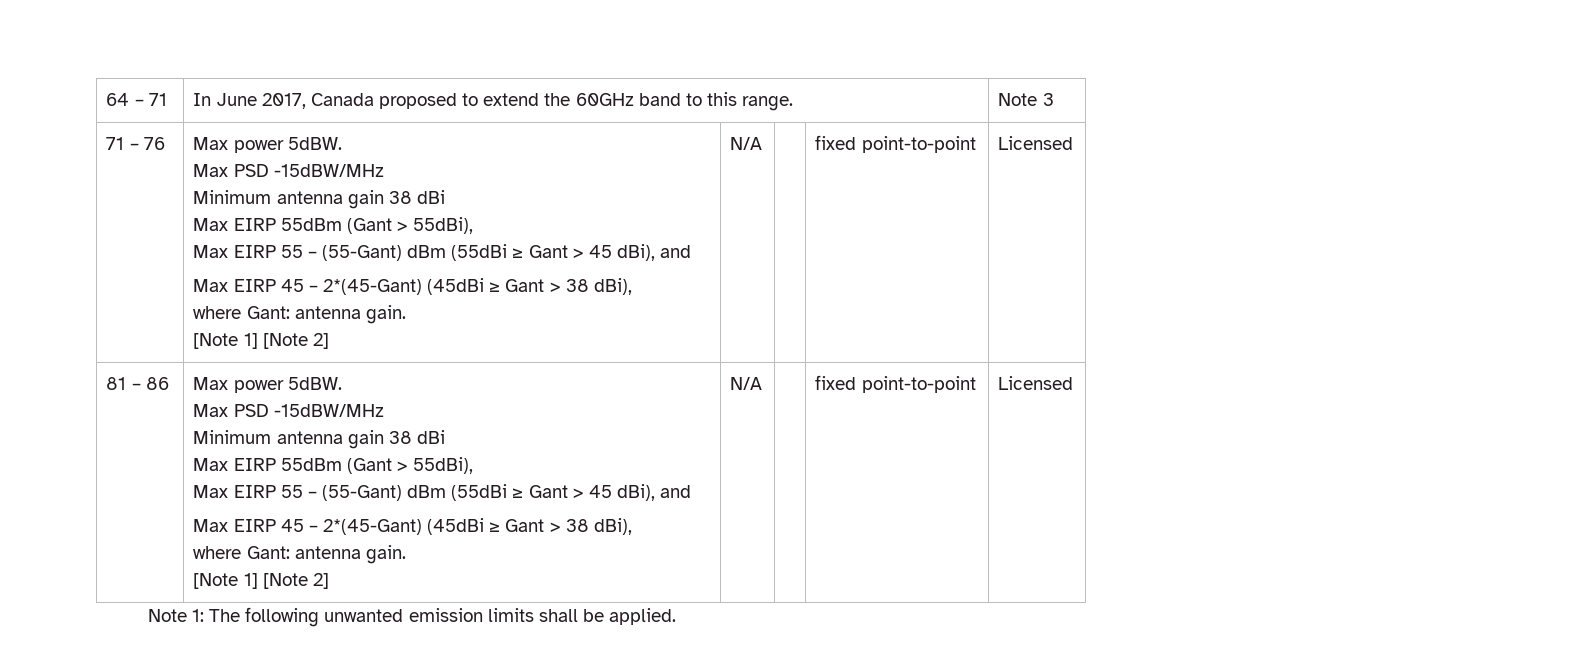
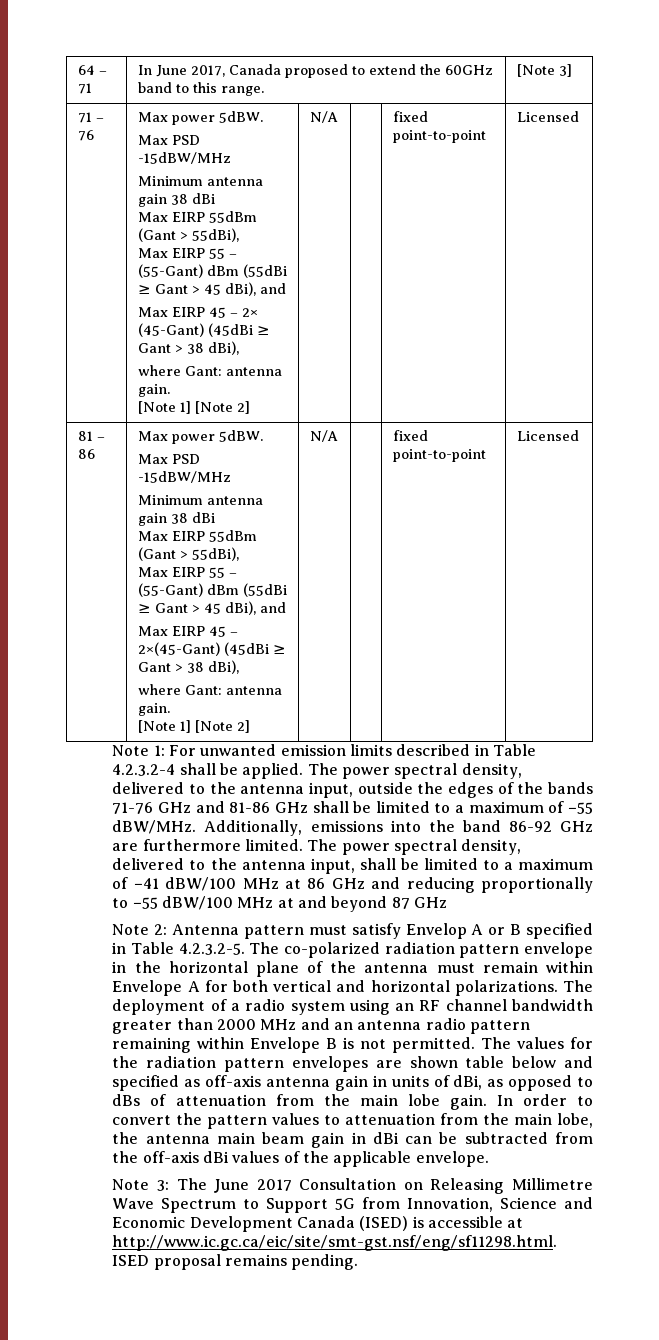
[998,93,1054,106] Note 3 -> [516,64,572,77] [Note 3]
[322,279,422,295] 2*(45-Gant) -> [241,308,258,317] [137,323,204,337] 2× (45-Gant)
[322,519,422,535] 2*(45-Gant) -> [137,642,220,656] 2×(45-Gant)
[209,607,320,627] The following -> [169,745,197,756] For
[538,608,677,625] shall be applied. -> [396,744,536,756] [112,763,522,779] [112,782,593,798] [112,801,593,814] [112,820,593,836] [112,839,522,855] [112,858,594,874] [112,877,593,893] [112,896,447,912] [112,923,593,939] [112,942,593,958] [112,961,594,977] [112,980,593,996] [112,999,593,1015] [112,1018,530,1034] [112,1037,594,1053] [112,1056,593,1072] [112,1075,593,1091] [112,1094,594,1110] [112,1113,594,1129] [112,1132,594,1148] [112,1151,489,1167] [112,1178,593,1194] [112,1197,593,1213] [112,1216,524,1232] [112,1235,558,1251] [112,1254,359,1270] described in Table 4.2.3.2-4 shall be applied. The power spectral density, delivered to the antenna input, outside the edges of the bands 71-76 GHz and 81-86 GHz shall be limited to a maximum of −55 dBW/MHz. Additionally, emissions into the band 86-92 GHz are furthermore limited. The power spectral density, delivered to the antenna input, shall be limited to a maximum of −41 dBW/100 MHz at 86 GHz and reducing proportionally to −55 dBW/100 MHz at and beyond 87 GHz // Note 2: Antenna pattern must satisfy Envelop A or B specified in Table 4.2.3.2-5. The co-polarized radiation pattern envelope in the horizontal plane of the antenna must remain within Envelope A for both vertical and horizontal polarizations. The deployment of a radio system using an RF channel bandwidth greater than 2000 MHz and an antenna radio pattern remaining within Envelope B is not permitted. The values for the radiation pattern envelopes are shown table below and specified as off-axis antenna gain in units of dBi, as opposed to dBs of attenuation from the main lobe gain. In order to convert the pattern values to attenuation from the main lobe, the antenna main beam gain in dBi can be subtracted from the off-axis dBi values of the applicable envelope. // Note 3: The June 2017 Consultation on Releasing Millimetre Wave Spectrum to Support 5G from Innovation, Science and Economic Development Canada (ISED) is accessible at http://www.ic.gc.ca/eic/site/smt-gst.nsf/eng/sf11298.html. ISED proposal remains pending.

